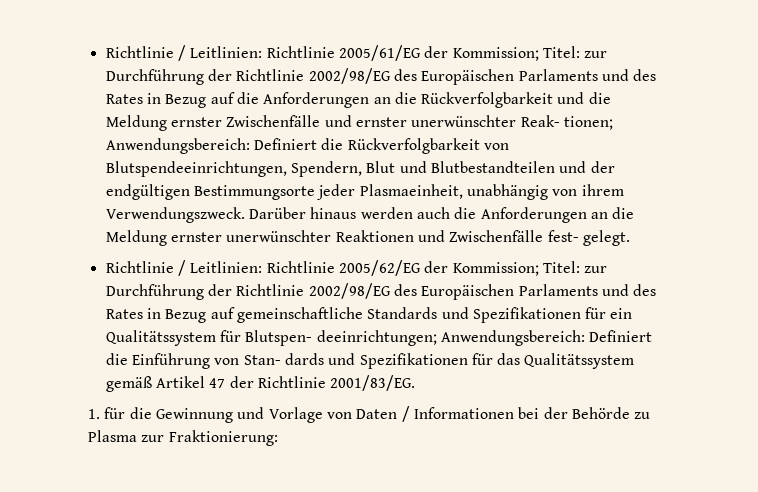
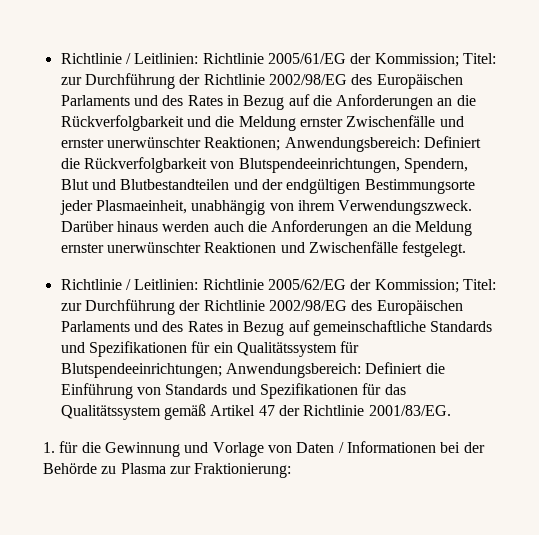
[520,115,613,130] Reak- tionen; -> [204,137,281,151] Reaktionen;
[547,230,630,246] fest- gelegt. -> [402,241,467,257] festgelegt.
[245,330,437,346] Blutspen- deeinrichtungen; -> [60,363,222,378] Blutspendeeinrichtungen;
[243,353,324,365] Stan- dards -> [165,384,228,395] Standards

